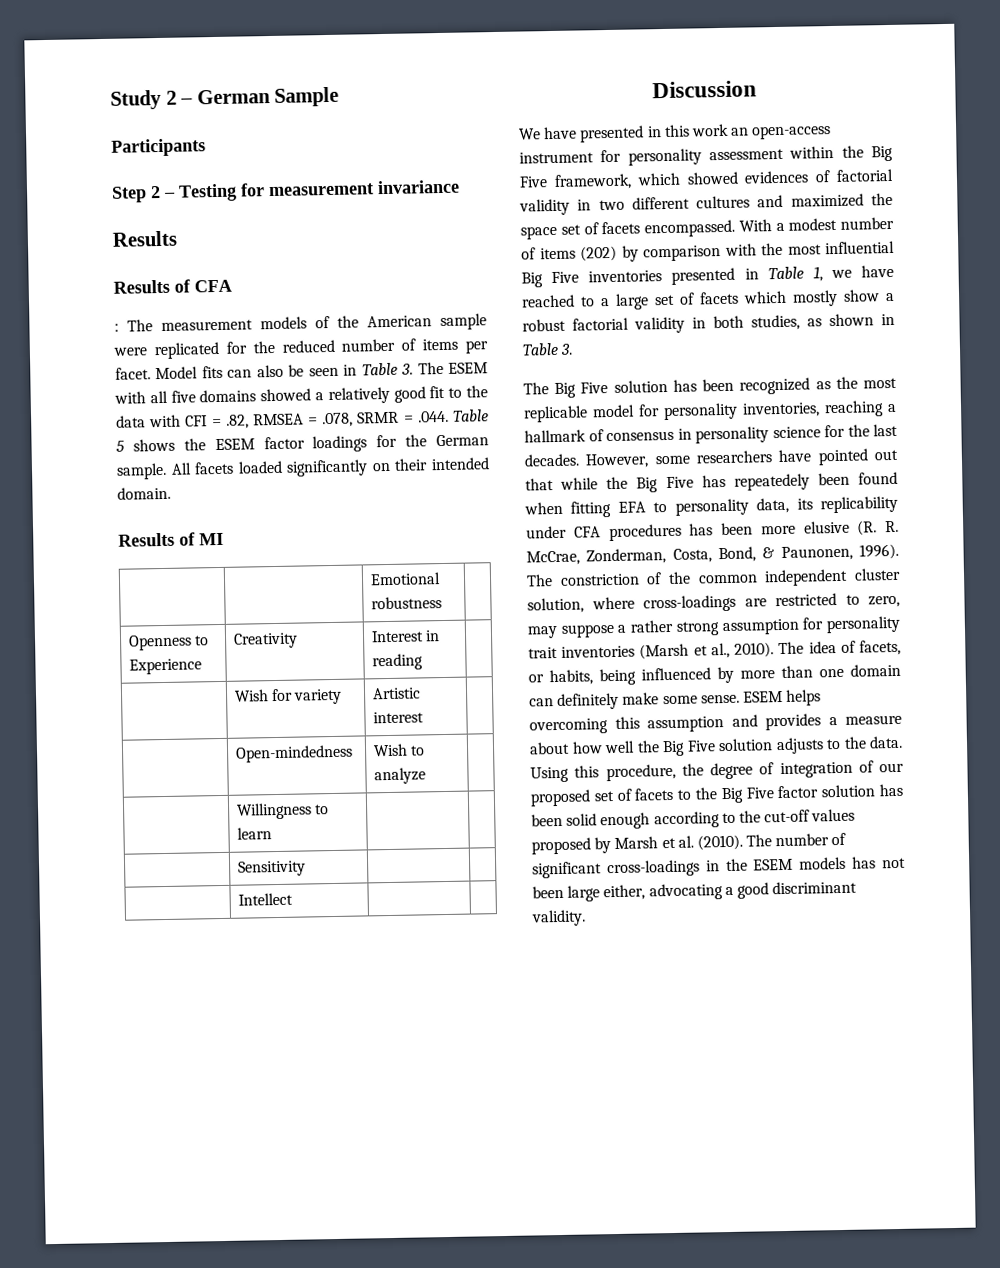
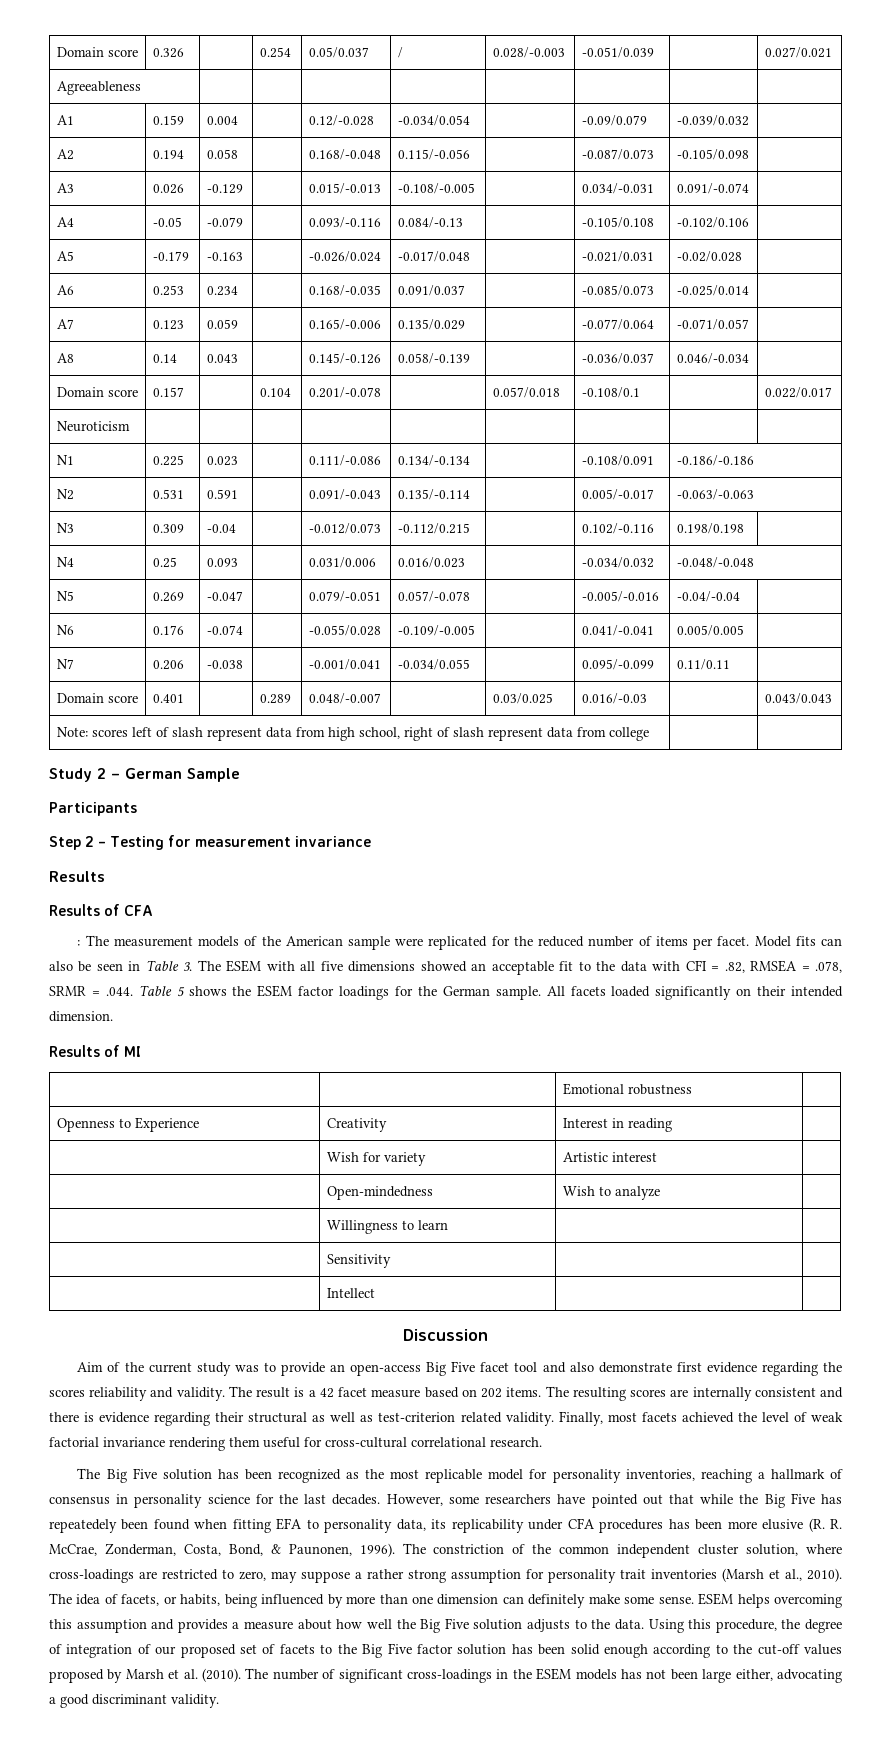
(110, 99) none -> [56,47,138,57] [152,48,184,58] [259,47,291,58] [308,47,369,58] [397,47,403,58] [492,47,565,58] [581,47,654,58] [764,47,832,58] [56,81,141,95] [56,115,74,125] [152,115,184,125] [206,116,238,125] [308,115,374,126] [397,115,470,126] [581,115,647,126] [676,115,749,126] [56,149,74,160] [152,150,184,159] [206,149,238,159] [308,149,381,160] [397,149,470,160] [581,149,654,160] [676,149,749,160] [56,183,74,193] [152,184,184,194] [206,184,243,194] [308,183,381,194] [397,183,475,194] [581,183,654,194] [676,183,749,194] [56,217,74,227] [152,217,182,227] [206,217,243,227] [308,217,381,228] [397,217,463,228] [581,217,654,228] [676,217,749,228] [56,251,74,261] [152,251,189,261] [206,252,243,261] [308,251,381,262] [397,251,470,262] [581,251,654,262] [676,251,742,262] [56,285,74,295] [152,285,184,296] [206,286,238,296] [308,285,381,296] [397,285,465,296] [581,285,654,296] [676,285,749,296] [56,319,74,329] [152,320,184,330] [206,319,238,329] [308,319,381,330] [397,319,465,330] [581,319,654,330] [676,319,749,330] [56,353,74,363] [152,354,177,363] [206,354,238,363] [308,353,381,364] [397,353,470,364] [581,353,654,364] [676,353,749,364] [56,387,138,397] [152,387,184,397] [259,388,291,397] [308,387,381,398] [492,387,560,398] [581,387,640,398] [764,387,832,398] [56,421,130,432] [56,455,74,465] [152,455,184,466] [206,456,238,466] [308,455,381,466] [397,455,470,466] [581,455,654,466] [676,455,754,466] [56,489,74,500] [152,489,184,499] [206,489,238,499] [308,489,381,500] [397,489,470,500] [581,489,654,500] [676,489,754,500] [56,523,74,533] [152,524,184,533] [206,524,236,533] [308,523,381,534] [397,523,470,534] [581,523,654,534] [676,523,744,534] [56,557,74,567] [152,557,177,568] [206,558,238,567] [308,557,376,568] [397,557,465,568] [581,557,654,568] [676,557,754,568] [56,591,74,601] [152,592,184,602] [206,591,243,601] [308,591,381,602] [397,591,470,602] [581,591,659,602] [676,591,740,602] [56,625,74,635] [152,625,184,635] [206,625,243,635] [308,625,381,636] [397,625,475,636] [581,625,654,636] [676,625,744,636] [56,659,74,669] [152,660,184,670] [206,660,243,669] [308,659,381,670] [397,659,470,670] [581,659,654,670] [676,659,730,670] [56,693,138,703] [152,694,184,703] [259,694,291,704] [308,693,381,704] [492,693,553,704] [581,693,647,704] [764,693,832,704] [56,727,649,741] Domain score | 0.326 | | 0.254 | 0.05/0.037 | / | 0.028/-0.003 | -0.051/0.039 | | 0.027/0.021 // Agreeableness | | | | | | | | // A1 | 0.159 | 0.004 | | 0.12/-0.028 | -0.034/0.054 | | -0.09/0.079 | -0.039/0.032 | // A2 | 0.194 | 0.058 | | 0.168/-0.048 | 0.115/-0.056 | | -0.087/0.073 | -0.105/0.098 | // A3 | 0.026 | -0.129 | | 0.015/-0.013 | -0.108/-0.005 | | 0.034/-0.031 | 0.091/-0.074 | // A4 | -0.05 | -0.079 | | 0.093/-0.116 | 0.084/-0.13 | | -0.105/0.108 | -0.102/0.106 | // A5 | -0.179 | -0.163 | | -0.026/0.024 | -0.017/0.048 | | -0.021/0.031 | -0.02/0.028 | // A6 | 0.253 | 0.234 | | 0.168/-0.035 | 0.091/0.037 | | -0.085/0.073 | -0.025/0.014 | // A7 | 0.123 | 0.059 | | 0.165/-0.006 | 0.135/0.029 | | -0.077/0.064 | -0.071/0.057 | // A8 | 0.14 | 0.043 | | 0.145/-0.126 | 0.058/-0.139 | | -0.036/0.037 | 0.046/-0.034 | // Domain score | 0.157 | | 0.104 | 0.201/-0.078 | | 0.057/0.018 | -0.108/0.1 | | 0.022/0.017 // Neuroticism | | | | | | | | | // N1 | 0.225 | 0.023 | | 0.111/-0.086 | 0.134/-0.134 | | -0.108/0.091 | -0.186/-0.186 // N2 | 0.531 | 0.591 | | 0.091/-0.043 | 0.135/-0.114 | | 0.005/-0.017 | -0.063/-0.063 // N3 | 0.309 | -0.04 | | -0.012/0.073 | -0.112/0.215 | | 0.102/-0.116 | 0.198/0.198 | // N4 | 0.25 | 0.093 | | 0.031/0.006 | 0.016/0.023 | | -0.034/0.032 | -0.048/-0.048 // N5 | 0.269 | -0.047 | | 0.079/-0.051 | 0.057/-0.078 | | -0.005/-0.016 | -0.04/-0.04 | // N6 | 0.176 | -0.074 | | -0.055/0.028 | -0.109/-0.005 | | 0.041/-0.041 | 0.005/0.005 | // N7 | 0.206 | -0.038 | | -0.001/0.041 | -0.034/0.055 | | 0.095/-0.099 | 0.11/0.11 | // Domain score | 0.401 | | 0.289 | 0.048/-0.007 | | 0.03/0.025 | 0.016/-0.03 | | 0.043/0.043 // Note: scores left of slash represent data from high school, right of slash represent data from college | | //
[199,386,426,405] domains showed a relatively good -> [348,961,554,975] dimensions showed an acceptable
[117,486,171,500] domain. -> [49,1011,113,1022] dimension.
[519,123,832,143] [519,145,893,166] [519,168,893,190] [519,192,893,216] [520,216,894,240] [521,240,895,262] [521,264,894,288] [521,289,895,310] [522,313,895,334] [522,342,574,356] We have presented in this work an open-access instrument for personality assessment within the Big Five framework, which showed evidences of factorial validity in two different cultures and maximized the space set of facets encompassed. With a modest number of items (202) by comparison with the most influential Big Five inventories presented in Table 1, we have reached to a large set of facets which mostly show a robust factorial validity in both studies, as shown in Table 3. -> [77,1361,842,1376] [49,1386,843,1401] [49,1411,844,1426] [49,1437,542,1451] Aim of the current study was to provide an open-access Big Five facet tool and also demonstrate first evidence regarding the scores reliability and validity. The result is a 42 facet measure based on 202 items. The resulting scores are internally consistent and there is evidence regarding their structural as well as test-criterion related validity. Finally, most facets achieved the level of weak factorial invariance rendering them useful for cross-cultural correlational research.
[850,663,901,677] domain -> [437,1594,499,1605] dimension

